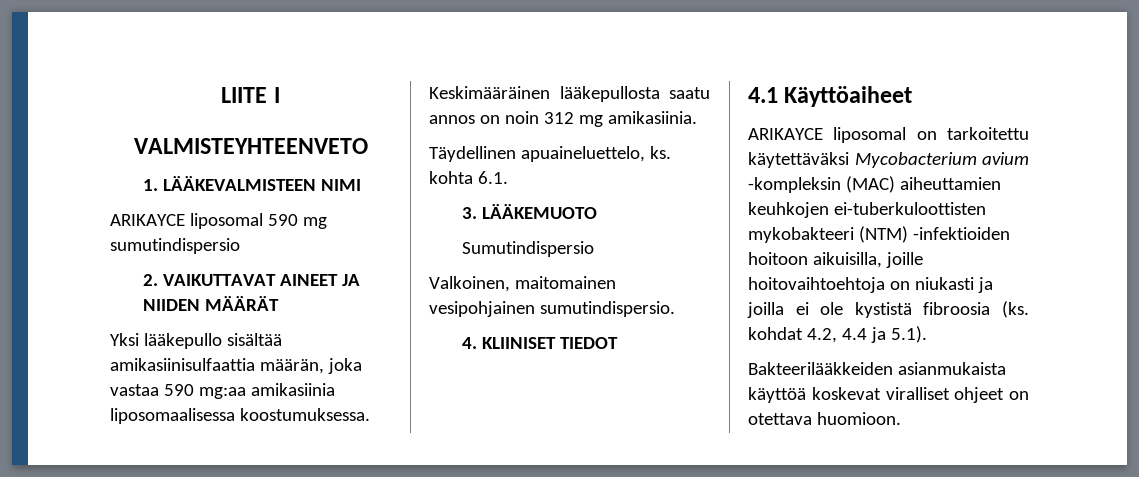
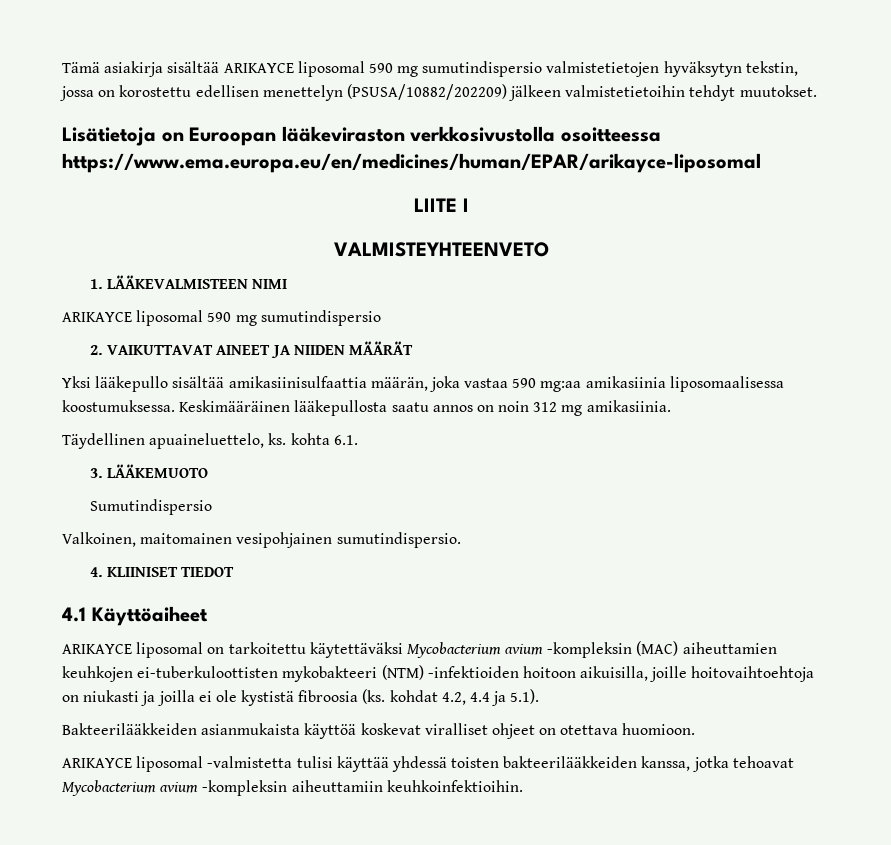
(221, 95) none -> [62,61,798,77] [60,84,817,101] [62,126,661,146] [62,153,761,173] Tämä asiakirja sisältää ARIKAYCE liposomal 590 mg sumutindispersio valmistetietojen hyväksytyn tekstin, jossa on korostettu edellisen menettelyn (PSUSA/10882/202209) jälkeen valmistetietoihin tehdyt muutokset. // Lisätietoja on Euroopan lääkeviraston verkkosivustolla osoitteessa https://www.ema.europa.eu/en/medicines/human/EPAR/arikayce-liposomal //
(901, 418) none -> [62,756,794,772] [62,780,523,796] // ARIKAYCE liposomal -valmistetta tulisi käyttää yhdessä toisten bakteerilääkkeiden kanssa, jotka tehoavat Mycobacterium avium -kompleksin aiheuttamiin keuhkoinfektioihin.

